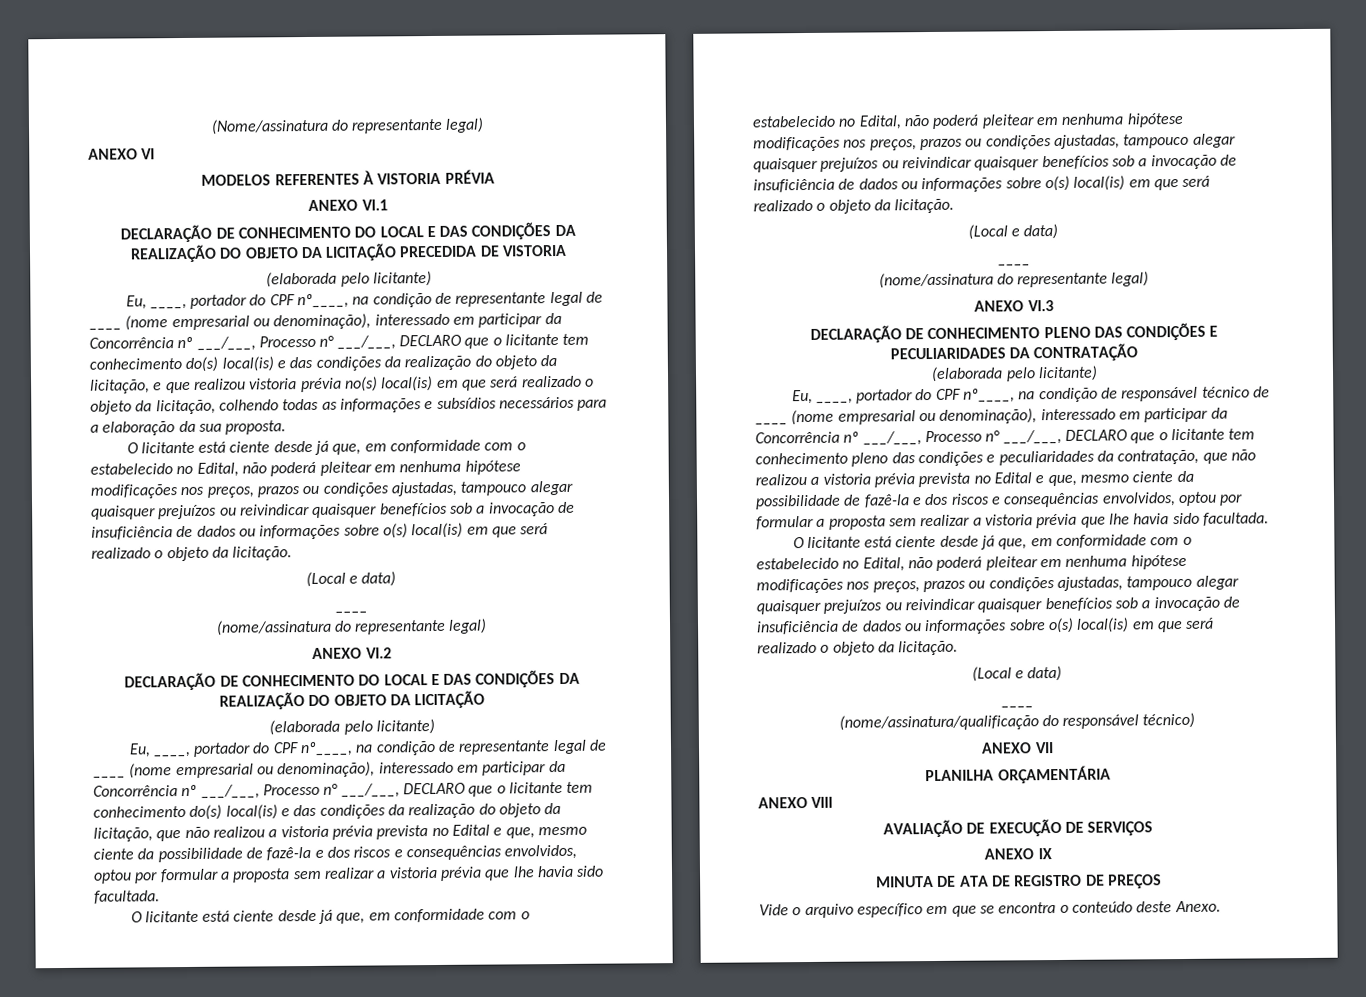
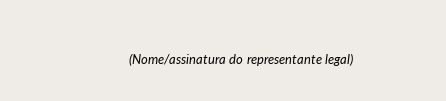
[88,148,156,160] [201,169,495,186] [308,199,388,211] [120,222,576,243] [129,243,568,263] [266,271,432,288] [125,291,604,310] [89,312,562,331] [89,333,590,351] [89,355,558,372] [90,375,594,394] [90,396,608,415] [90,420,287,436] [126,439,526,455] [90,460,521,477] [90,480,573,499] [91,501,575,520] [91,522,549,540] [91,546,293,562] [305,571,397,588] [334,610,368,614] [215,618,488,636] [312,647,392,659] [124,670,580,691] [218,690,486,710] [269,719,435,736] [128,739,608,758] [93,760,566,779] [93,781,594,799] [93,802,562,820] [93,824,587,842] [93,844,578,863] [93,865,605,884] [94,890,160,904] [130,908,530,924] [752,112,1184,130] [753,133,1236,152] [753,154,1237,173] [753,175,1211,193] [753,198,955,214] [967,223,1059,240] [997,263,1031,267] [878,271,1150,289] [974,300,1054,312] [809,322,1219,343] [889,343,1139,362] [931,365,1098,382] [791,386,1271,405] [755,407,1228,426] [755,428,1256,446] [755,449,1256,467] [755,470,1194,488] [755,491,1244,510] [756,512,1269,530] [792,534,1192,550] [756,554,1187,572] [756,575,1239,594] [756,596,1240,615] [756,617,1215,635] [757,640,959,656] [971,665,1063,682] [1000,705,1034,709] [838,712,1196,731] [981,742,1054,754] [925,765,1111,784] [758,796,834,809] [882,818,1154,838] [984,848,1052,860] [876,874,1162,889] [759,900,1221,919] // ANEXO VI // MODELOS REFERENTES À VISTORIA PRÉVIA // ANEXO VI.1 // DECLARAÇÃO DE CONHECIMENTO DO LOCAL E DAS CONDIÇÕES DA REALIZAÇÃO DO OBJETO DA LICITAÇÃO PRECEDIDA DE VISTORIA // (elaborada pelo licitante) // Eu, ____, portador do CPF nº____, na condição de representante legal de ____ (nome empresarial ou denominação), interessado em participar da Concorrência nº ___/___, Processo n° ___/___, DECLARO que o licitante tem conhecimento do(s) local(is) e das condições da realização do objeto da licitação, e que realizou vistoria prévia no(s) local(is) em que será realizado o objeto da licitação, colhendo todas as informações e subsídios necessários para a elaboração da sua proposta. // O licitante está ciente desde já que, em conformidade com o estabelecido no Edital, não poderá pleitear em nenhuma hipótese modificações nos preços, prazos ou condições ajustadas, tampouco alegar quaisquer prejuízos ou reivindicar quaisquer benefícios sob a invocação de insuficiência de dados ou informações sobre o(s) local(is) em que será realizado o objeto da licitação. // (Local e data) // ____ // (nome/assinatura do representante legal) // ANEXO VI.2 // DECLARAÇÃO DE CONHECIMENTO DO LOCAL E DAS CONDIÇÕES DA REALIZAÇÃO DO OBJETO DA LICITAÇÃO // (elaborada pelo licitante) // Eu, ____, portador do CPF nº____, na condição de representante legal de ____ (nome empresarial ou denominação), interessado em participar da Concorrência nº ___/___, Processo n° ___/___, DECLARO que o licitante tem conhecimento do(s) local(is) e das condições da realização do objeto da licitação, que não realizou a vistoria prévia prevista no Edital e que, mesmo ciente da possibilidade de fazê-la e dos riscos e consequências envolvidos, optou por formular a proposta sem realizar a vistoria prévia que lhe havia sido facultada. // O licitante está ciente desde já que, em conformidade com o estabelecido no Edital, não poderá pleitear em nenhuma hipótese modificações nos preços, prazos ou condições ajustadas, tampouco alegar quaisquer prejuízos ou reivindicar quaisquer benefícios sob a invocação de insuficiência de dados ou informações sobre o(s) local(is) em que será realizado o objeto da licitação. // (Local e data) // ____ // (nome/assinatura do representante legal) // ANEXO VI.3 // DECLARAÇÃO DE CONHECIMENTO PLENO DAS CONDIÇÕES E PECULIARIDADES DA CONTRATAÇÃO // (elaborada pelo licitante) // Eu, ____, portador do CPF nº____, na condição de responsável técnico de ____ (nome empresarial ou denominação), interessado em participar da Concorrência nº ___/___, Processo n° ___/___, DECLARO que o licitante tem conhecimento pleno das condições e peculiaridades da contratação, que não realizou a vistoria prévia prevista no Edital e que, mesmo ciente da possibilidade de fazê-la e dos riscos e consequências envolvidos, optou por formular a proposta sem realizar a vistoria prévia que lhe havia sido facultada. // O licitante está ciente desde já que, em conformidade com o estabelecido no Edital, não poderá pleitear em nenhuma hipótese modificações nos preços, prazos ou condições ajustadas, tampouco alegar quaisquer prejuízos ou reivindicar quaisquer benefícios sob a invocação de insuficiência de dados ou informações sobre o(s) local(is) em que será realizado o objeto da licitação. // (Local e data) // ____ // (nome/assinatura/qualificação do responsável técnico) // ANEXO VII // PLANILHA ORÇAMENTÁRIA // ANEXO VIII // AVALIAÇÃO DE EXECUÇÃO DE SERVIÇOS // ANEXO IX // MINUTA DE ATA DE REGISTRO DE PREÇOS // Vide o arquivo específico em que se encontra o conteúdo deste Anexo. -> (354, 59) none

